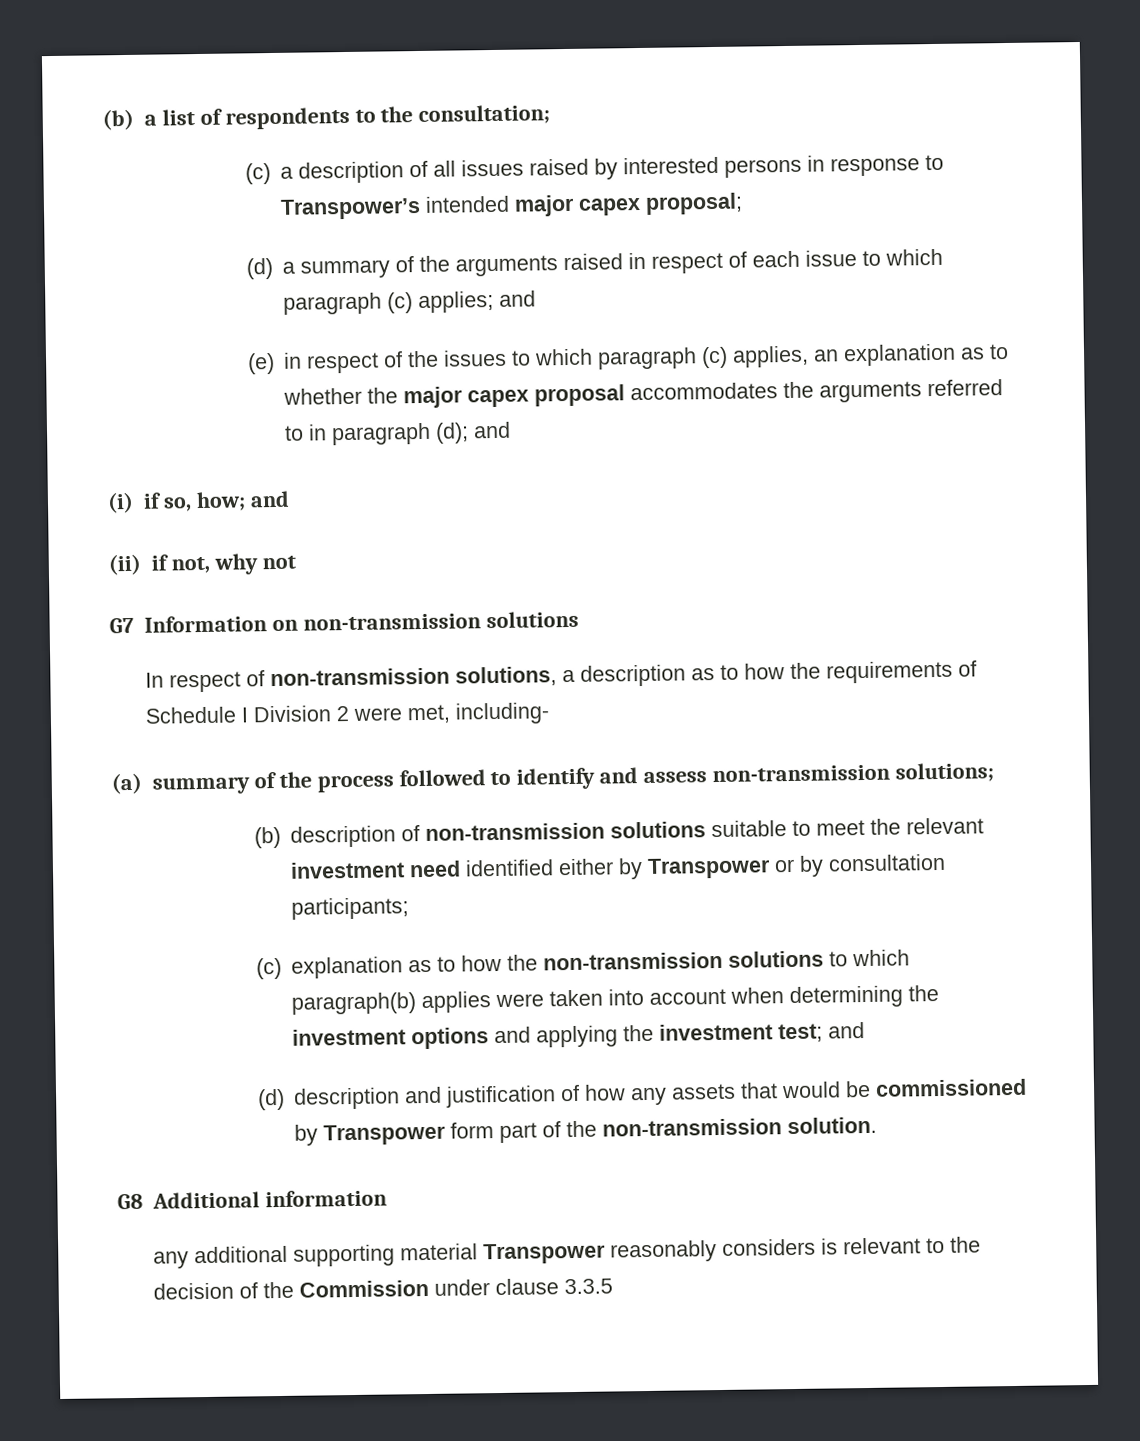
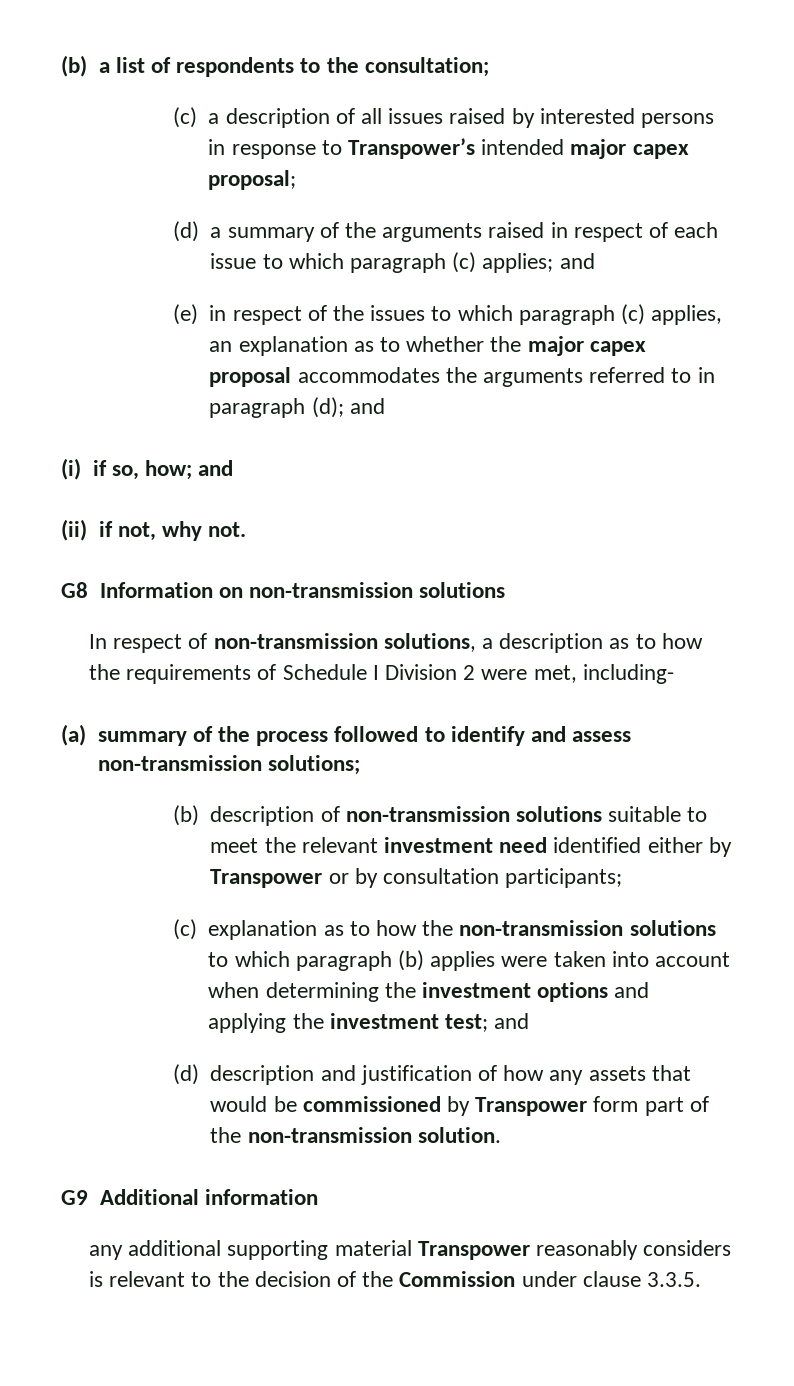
[261,555,296,570] [109,617,134,634] not // G7 -> [208,522,247,537] [61,582,88,598] not. // G8
[291,992,417,1015] paragraph(b) -> [295,950,424,971] paragraph (b)
[117,1193,143,1210] G8 -> [61,1190,88,1205] G9
[564,1278,614,1295] 3.3.5 -> [647,1272,702,1287] 3.3.5.

